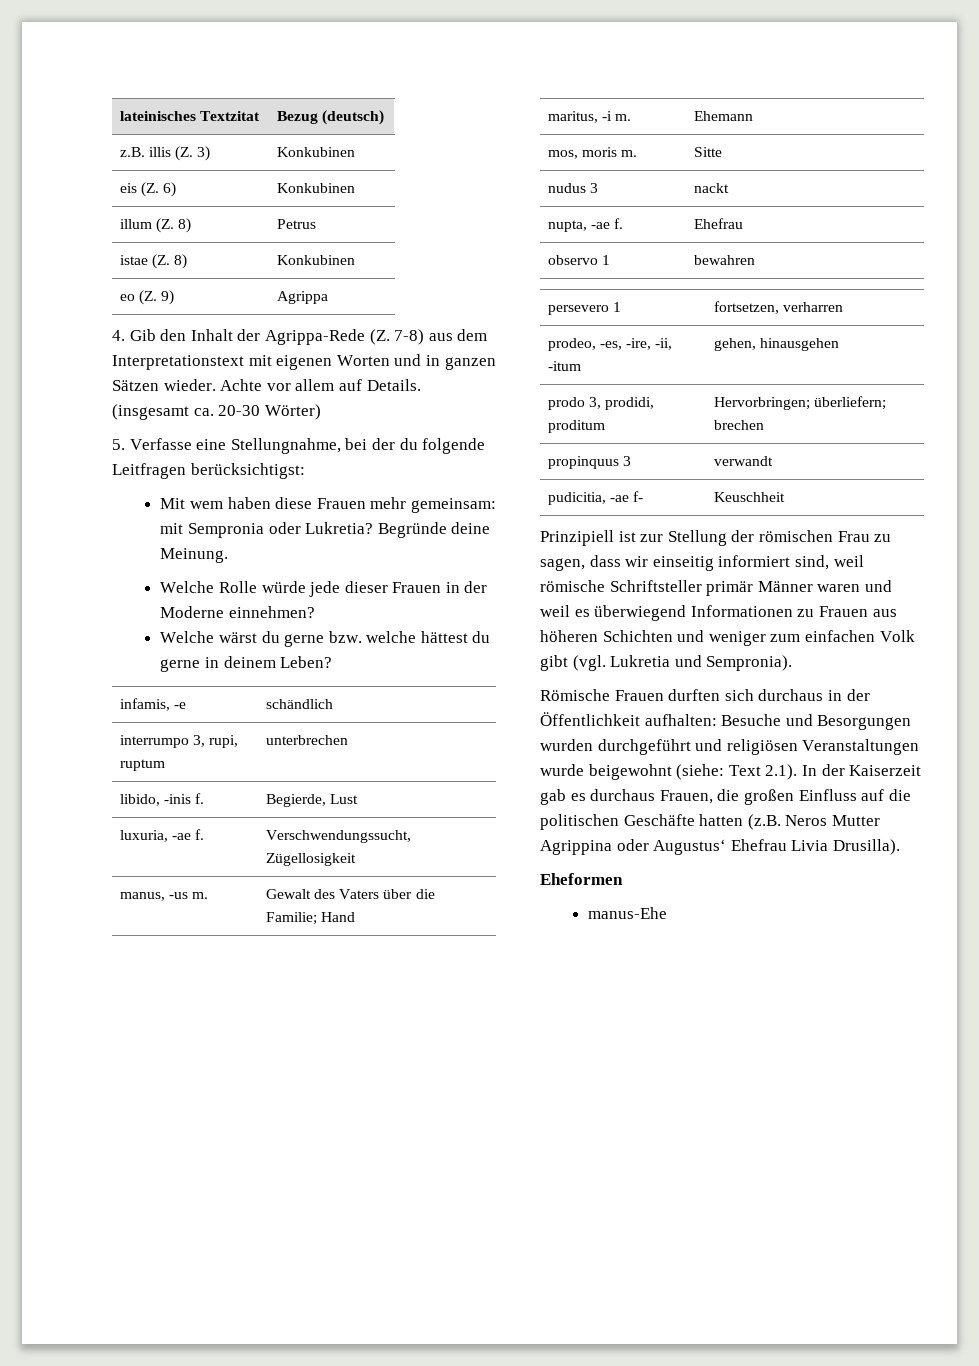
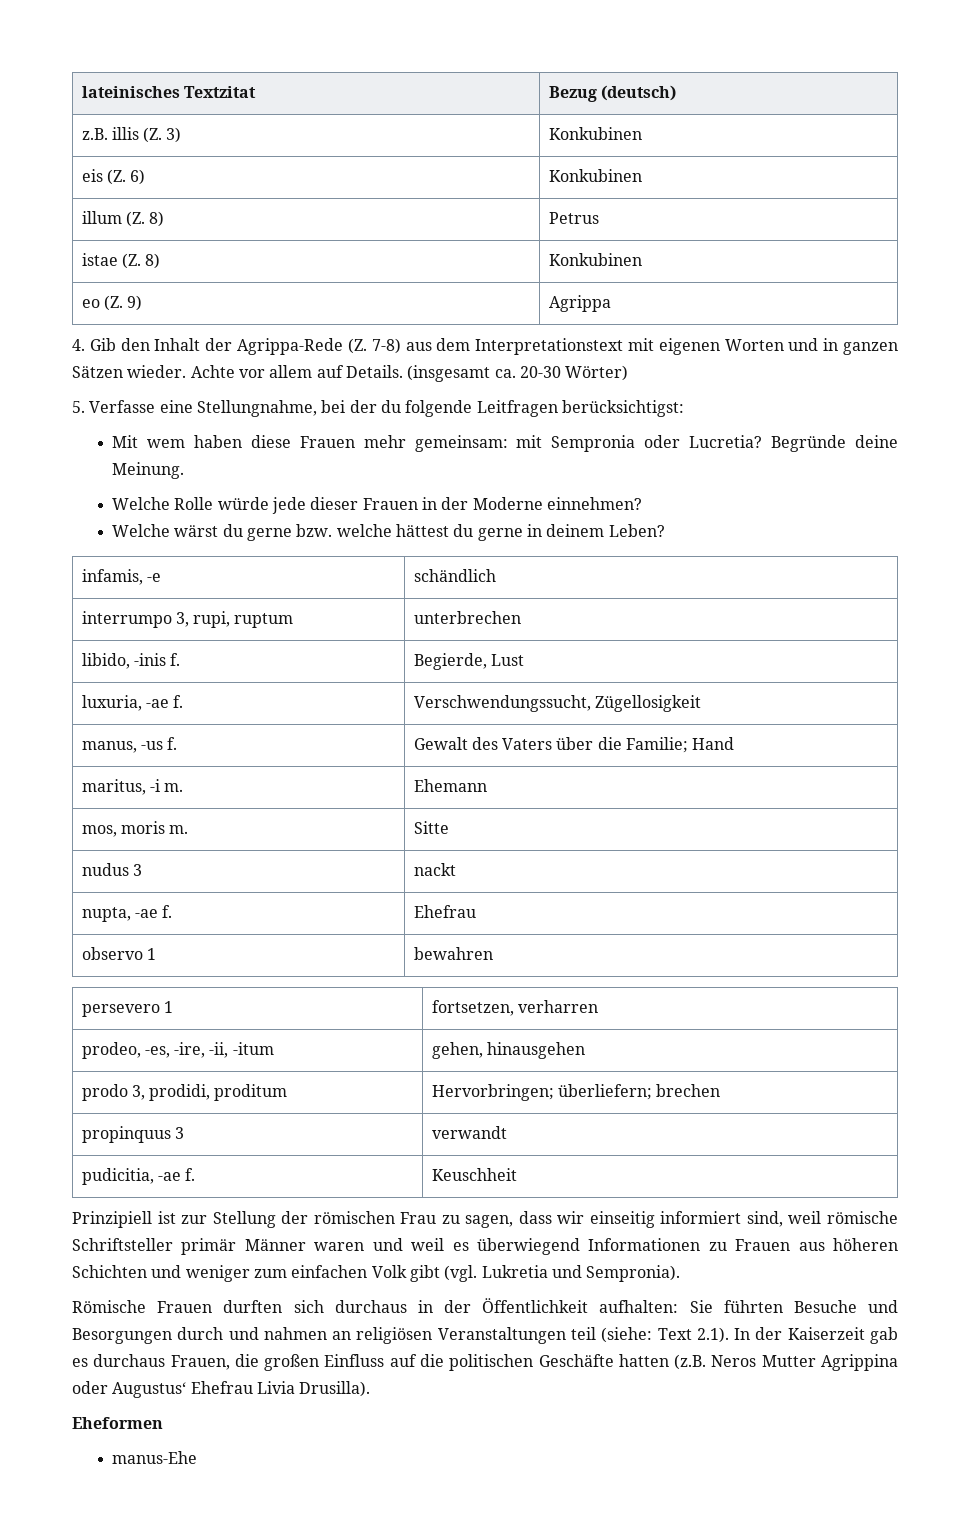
[305,522,374,534] Lukretia? -> [689,435,763,448] Lucretia?
[192,892,209,899] m. -> [167,737,178,750] f.
[633,491,644,502] f- -> [185,1168,196,1181] f.
(717, 720) none -> [689,1300,783,1313] Sie führten
[540,739,920,755] [540,764,672,780] wurden durchgeführt und religiösen Veranstaltungen wurde beigewohnt -> [177,1327,596,1344] durch und nahmen an religiösen Veranstaltungen teil

